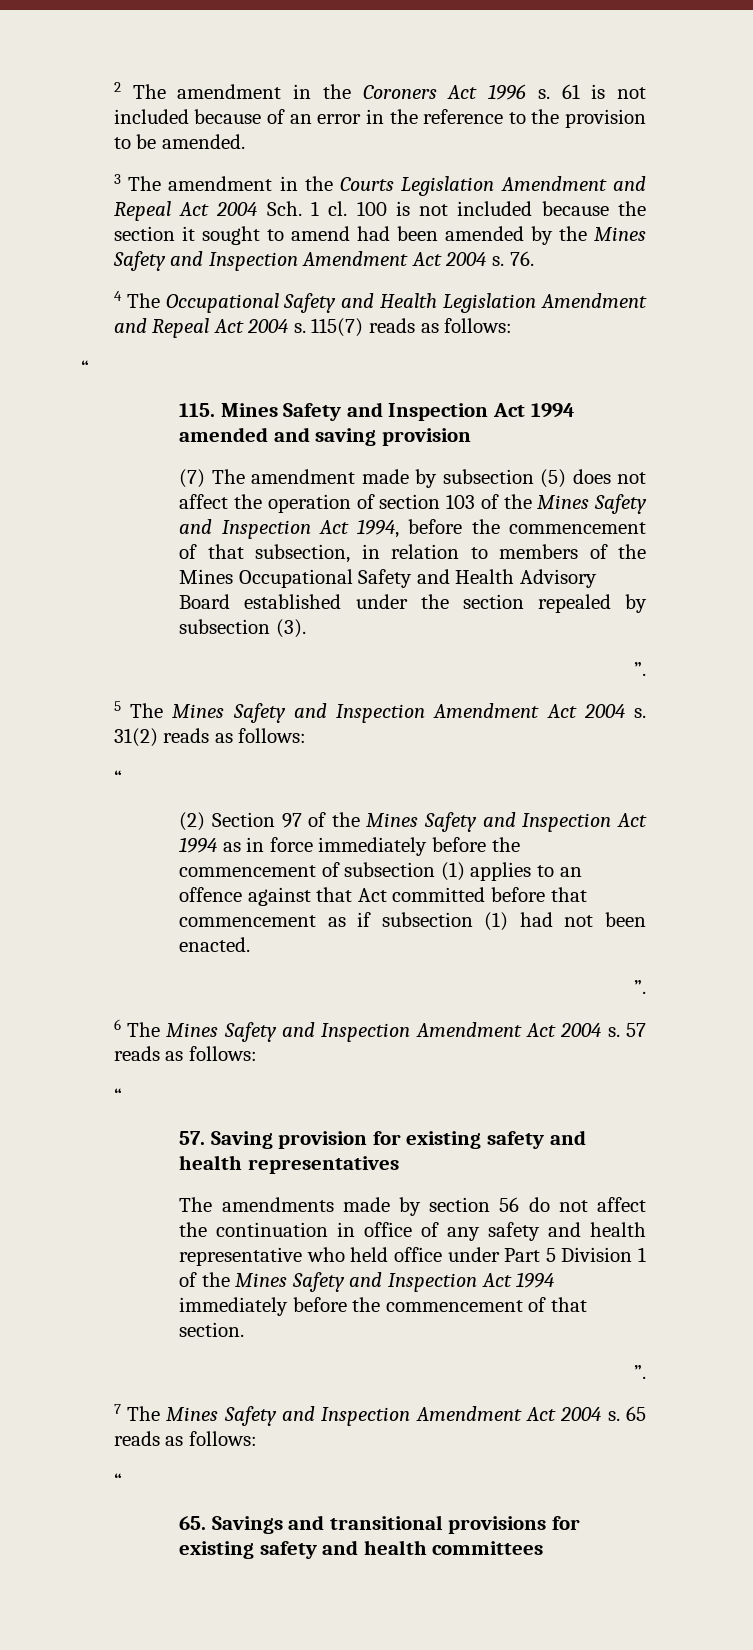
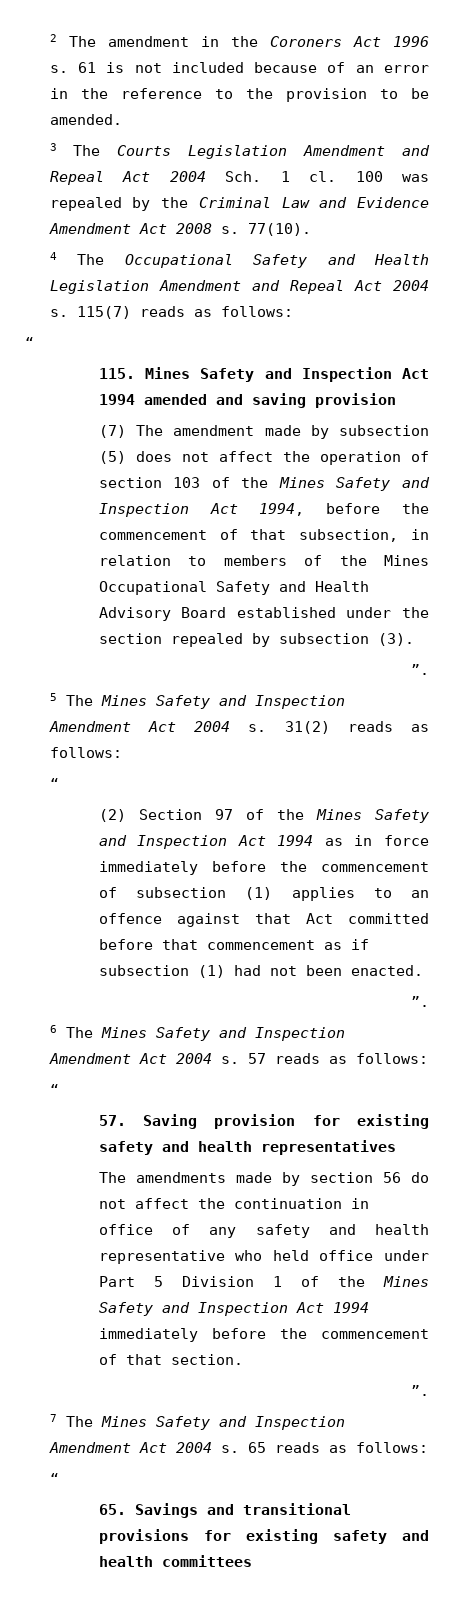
[168,176,333,191] amendment in the -> (101, 150) none
[395,201,647,216] [113,226,647,245] [112,251,534,271] is not included because the section it sought to amend had been amended by the Mines Safety and Inspection Amendment Act 2004 s. 76. -> [402,174,429,182] [49,197,429,211] [48,223,311,236] was repealed by the Criminal Law and Evidence Amendment Act 2008 s. 77(10).

